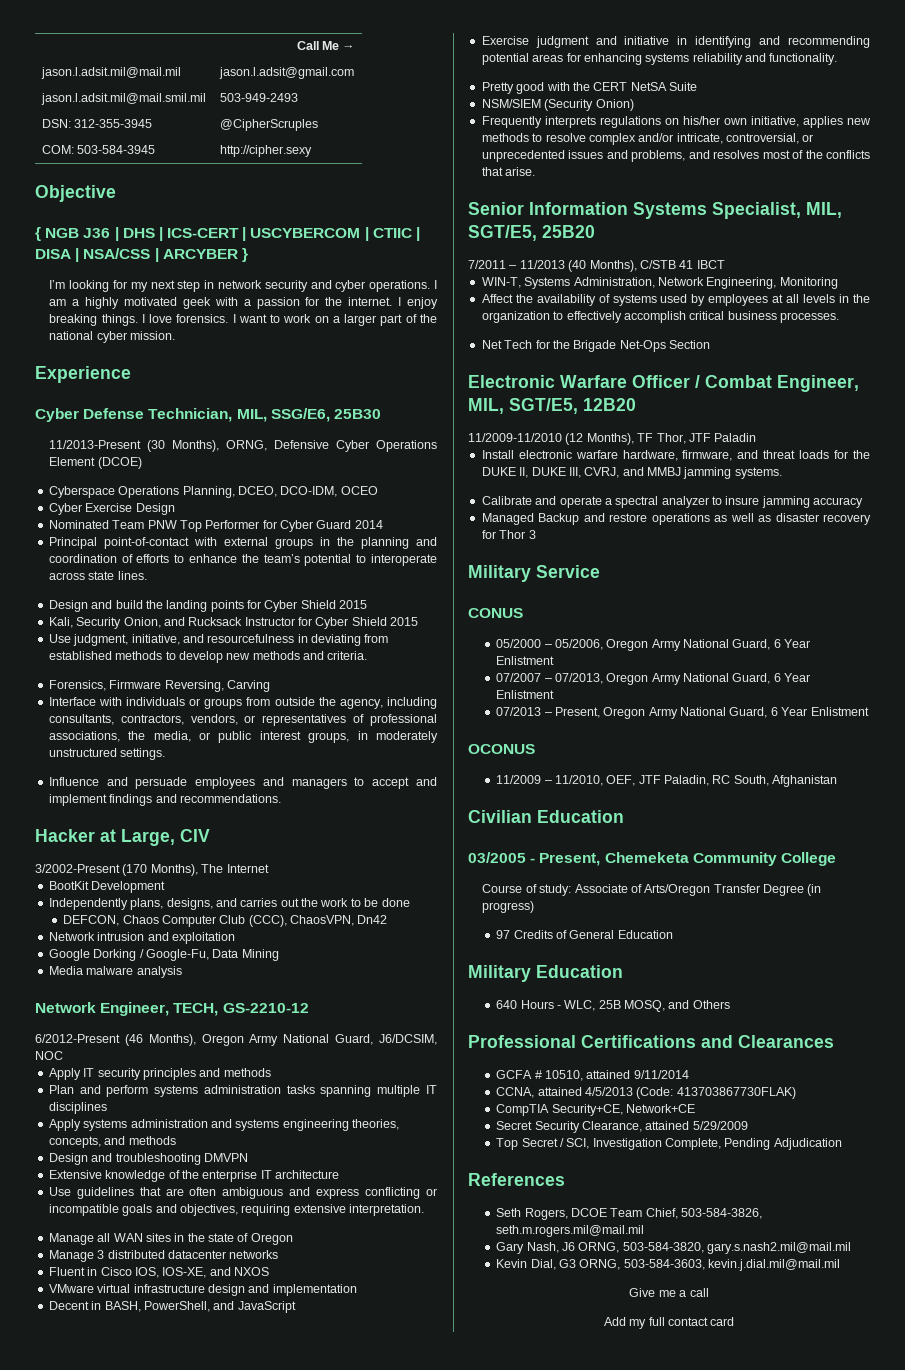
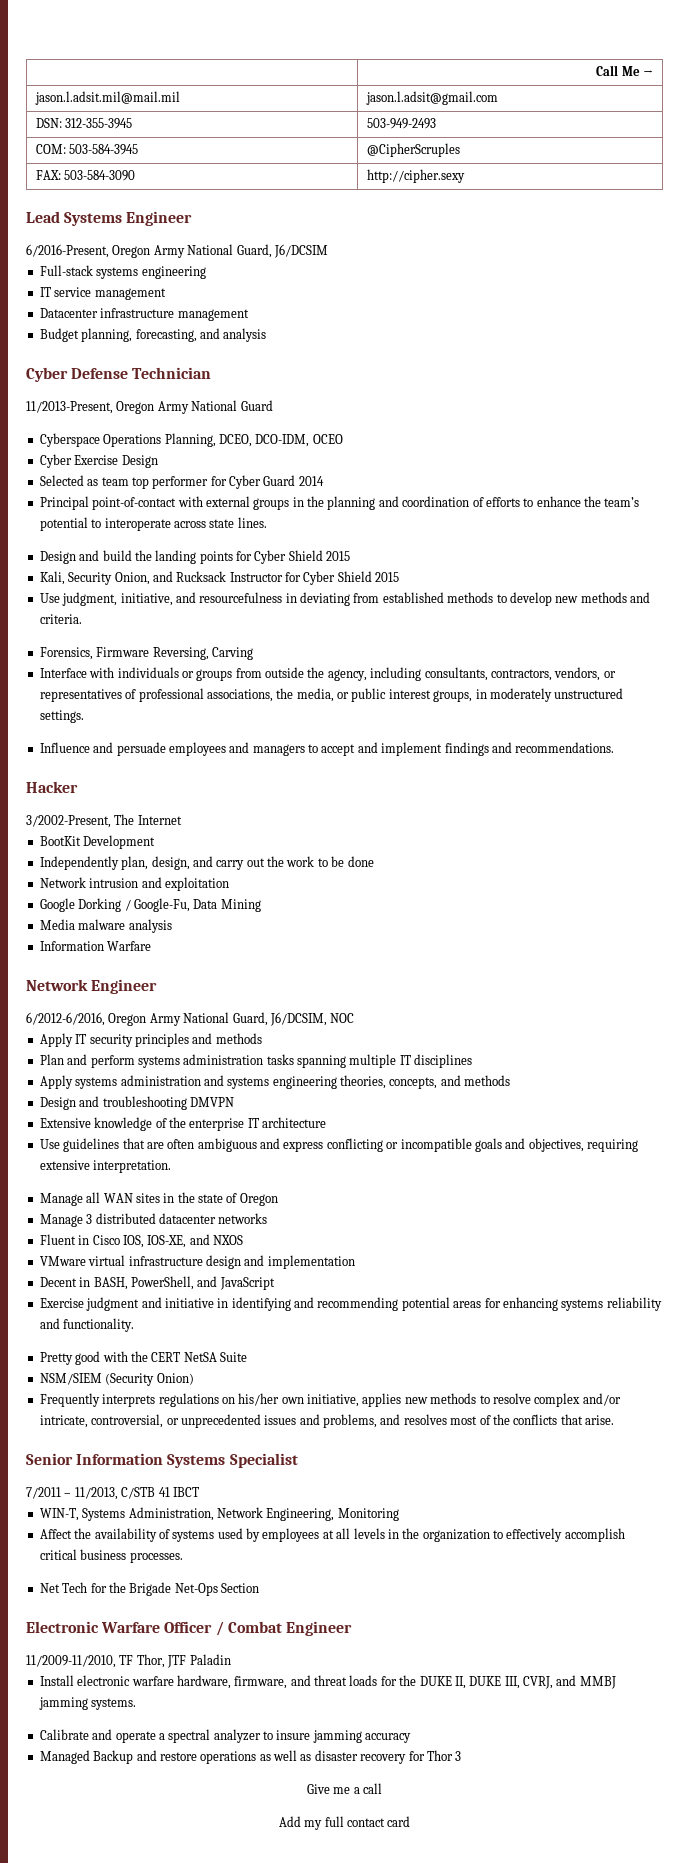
[40,93,206,105] [219,93,298,102] // jason.l.adsit.mil@mail.smil.mil | 503-949-2493 -> (498, 98) none
[219,119,318,131] @CipherScruples -> [366,118,436,129] 503-949-2493
[219,145,312,157] [35,185,116,202] [35,227,421,241] [35,248,248,262] [49,280,438,292] [49,297,438,309] [49,314,437,326] [49,331,176,343] [35,366,131,383] [35,408,381,422] [49,440,438,452] [49,457,142,469] http://cipher.sexy // Objective // { NGB J36 | DHS | ICS-CERT | USCYBERCOM | CTIIC | DISA | NSA/CSS | ARCYBER } // I’m looking for my next step in network security and cyber operations. I am a highly motivated geek with a passion for the internet. I enjoy breaking things. I love forensics. I want to work on a larger part of the national cyber mission. // Experience // Cyber Defense Technician, MIL, SSG/E6, 25B30 // 11/2013-Present (30 Months), ORNG, Defensive Cyber Operations Element (DCOE) -> [366,143,460,157] [35,170,136,181] [366,169,465,183] [26,211,193,226] [26,244,328,258] [39,265,206,279] [39,287,166,300] [39,308,249,321] [39,328,267,342] [26,367,212,382] [26,400,273,414] @CipherScruples // FAX: 503-584-3090 | http://cipher.sexy // Lead Systems Engineer // 6/2016-Present, Oregon Army National Guard, J6/DCSIM // Full-stack systems engineering // IT service management // Datacenter infrastructure management // Budget planning, forecasting, and analysis // Cyber Defense Technician // 11/2013-Present, Oregon Army National Guard
[48,520,260,532] Nominated Team PNW Top Performer -> [39,475,209,489] Selected as team top performer
[100,829,210,846] [35,864,198,876] at Large, CIV // 3/2002-Present (170 Months), -> [26,815,111,828] // 3/2002-Present,
[130,898,278,910] plans, designs, and carries -> [121,856,245,870] plan, design, and carry
[63,915,388,927] // DEFCON, Chaos Computer Club (CCC), ChaosVPN, Dn42 -> (374, 861) none
[35,1002,309,1016] [35,1034,196,1046] // Network Engineer, TECH, GS-2210-12 // 6/2012-Present (46 Months), -> [39,941,152,951] [26,979,158,994] [26,1012,105,1026] // Information Warfare // Network Engineer // 6/2012-6/2016,
[712,202,842,219] [468,225,595,241] Specialist, MIL, SGT/E5, 25B20 -> [229,1453,298,1468] Specialist
[519,260,637,272] 11/2013 (40 Months), -> [74,1487,118,1500] 11/2013,
[777,375,859,392] [468,398,636,414] [468,433,634,445] Engineer, MIL, SGT/E5, 12B20 // 11/2009-11/2010 (12 Months), -> [285,1621,352,1636] [26,1655,116,1668] Engineer // 11/2009-11/2010,
[468,565,600,582] [468,608,523,618] [496,639,811,651] [496,656,555,665] [496,673,811,685] [496,690,555,699] [496,707,869,719] [468,744,535,754] [496,775,838,787] [468,810,624,823] [468,852,836,866] [482,884,822,896] [482,901,535,913] [496,930,673,939] [468,965,623,982] [496,1000,730,1012] [468,1035,834,1048] [496,1070,689,1081] [496,1087,796,1099] [496,1104,695,1116] [496,1121,748,1133] [496,1138,842,1150] [468,1173,565,1186] [496,1208,762,1220] [496,1225,645,1237] [496,1242,851,1254] [496,1259,840,1271] // Military Service // CONUS // 05/2000 – 05/2006, Oregon Army National Guard, 6 Year Enlistment // 07/2007 – 07/2013, Oregon Army National Guard, 6 Year Enlistment // 07/2013 – Present, Oregon Army National Guard, 6 Year Enlistment // OCONUS // 11/2009 – 11/2010, OEF, JTF Paladin, RC South, Afghanistan // Civilian Education // 03/2005 - Present, Chemeketa Community College // Course of study: Associate of Arts/Oregon Transfer Degree (in progress) // 97 Credits of General Education // Military Education // 640 Hours - WLC, 25B MOSQ, and Others // Professional Certifications and Clearances // GCFA # 10510, attained 9/11/2014 // CCNA, attained 4/5/2013 (Code: 413703867730FLAK) // CompTIA Security+CE, Network+CE // Secret Security Clearance, attained 5/29/2009 // Top Secret / SCI, Investigation Complete, Pending Adjudication // References // Seth Rogers, DCOE Team Chief, 503-584-3826, seth.m.rogers.mil@mail.mil // Gary Nash, J6 ORNG, 503-584-3820, gary.s.nash2.mil@mail.mil // Kevin Dial, G3 ORNG, 503-584-3603, kevin.j.dial.mil@mail.mil -> (462, 1756) none

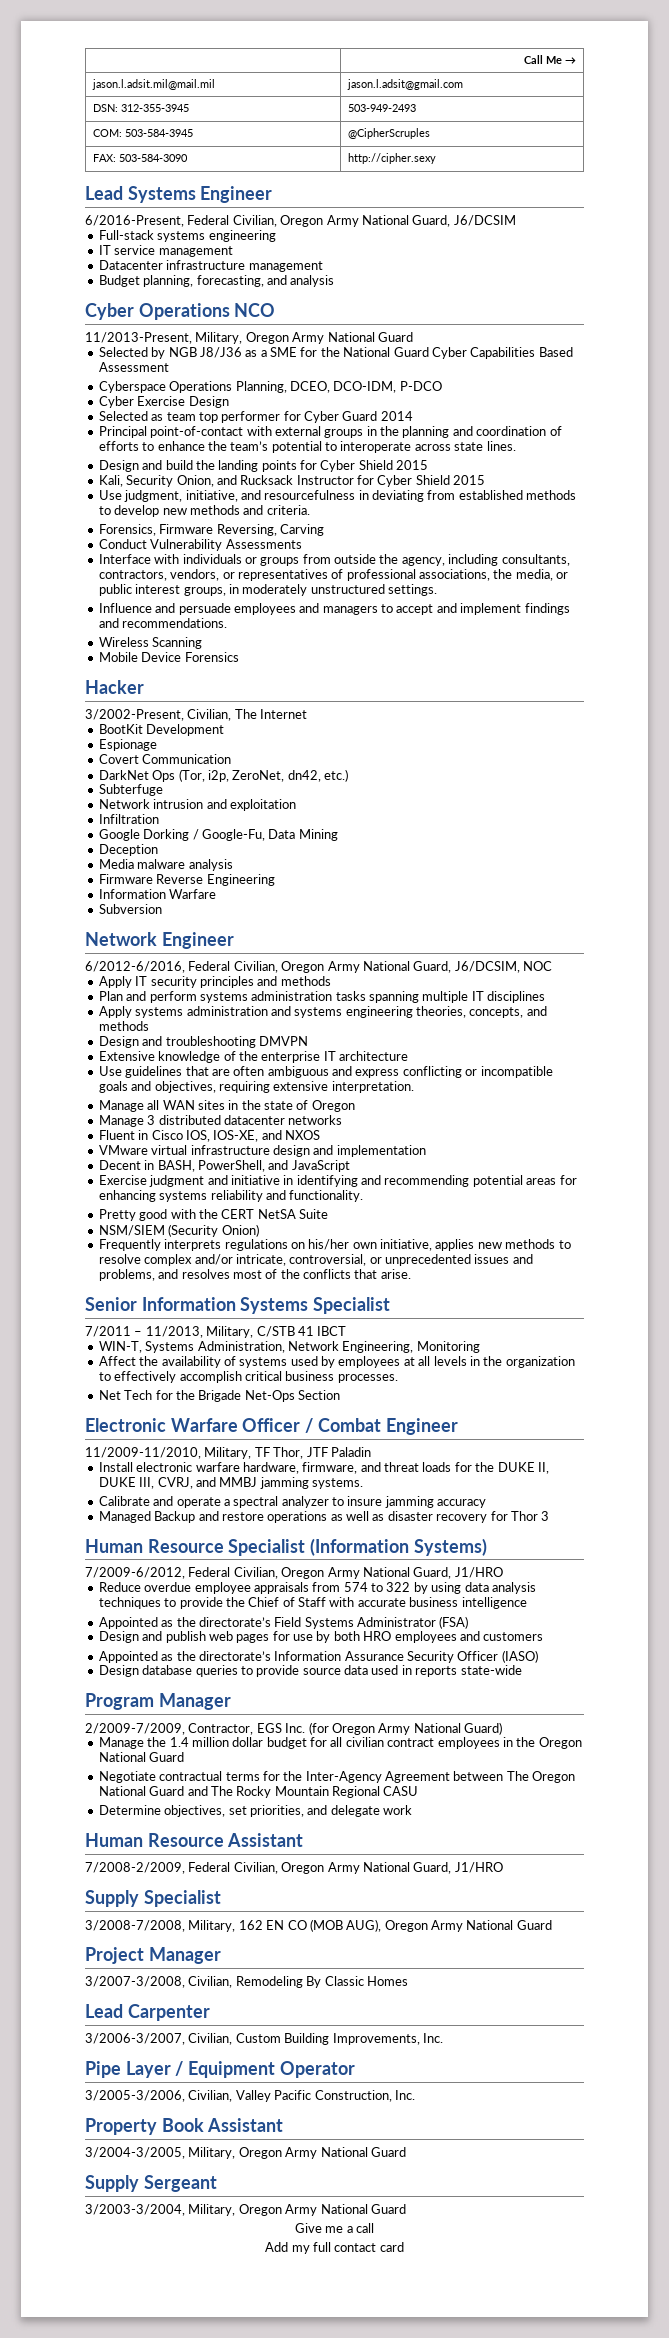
(109, 251) none -> [187,215,277,227] Federal Civilian,
[71,367,212,379] Defense Technician -> [138,303,276,320] Operations NCO
[116,400,273,414] Oregon Army National Guard -> [195,332,413,344] [98,347,573,359] [98,362,169,372] Military, Oregon Army National Guard // Selected by NGB J8/J36 as a SME for the National Guard Cyber Capabilities Based Assessment
[312,434,343,444] OCEO -> [399,381,442,391] P-DCO
(253, 653) none -> [98,539,302,551] // Conduct Vulnerability Assessments
(615, 747) none -> [98,637,203,649] [98,652,239,662] // Wireless Scanning // Mobile Device Forensics
(111, 821) none -> [187,709,232,721] Civilian,
[39,856,374,870] Independently plan, design, and carry out the work to be done -> [98,739,157,751] [98,754,232,764] [98,769,348,782] [98,784,163,796] Espionage // Covert Communication // DarkNet Ops (Tor, i2p, ZeroNet, dn42, etc.) // Subterfuge
(229, 884) none -> [98,814,159,824] // Infiltration
(261, 905) none -> [98,844,158,856] // Deception
(172, 926) none -> [98,874,275,886] // Firmware Reverse Engineering
(152, 946) none -> [98,904,162,914] // Subversion
(105, 1019) none -> [188,961,278,973] Federal Civilian,
(118, 1493) none -> [206,1326,254,1338] Military,
(116, 1661) none -> [204,1447,252,1459] Military,
(462, 1756) none -> [85,1538,487,1556] [85,1567,503,1579] [98,1582,536,1594] [98,1597,527,1609] [98,1616,469,1629] [98,1631,544,1643] [98,1650,538,1663] [98,1665,522,1677] [85,1693,231,1710] [85,1722,502,1735] [98,1737,582,1749] [98,1752,185,1762] [98,1771,576,1783] [98,1786,419,1798] [98,1805,412,1817] [85,1833,304,1847] [85,1862,503,1874] [85,1890,221,1907] [85,1919,552,1932] [85,1947,221,1964] [85,1976,408,1988] [85,2004,210,2021] [85,2033,443,2045] [85,2061,355,2078] [85,2090,415,2102] [85,2118,284,2135] [85,2147,406,2159] [85,2175,217,2192] [85,2204,406,2216] // Human Resource Specialist (Information Systems) // 7/2009-6/2012, Federal Civilian, Oregon Army National Guard, J1/HRO // Reduce overdue employee appraisals from 574 to 322 by using data analysis techniques to provide the Chief of Staff with accurate business intelligence // Appointed as the directorate’s Field Systems Administrator (FSA) // Design and publish web pages for use by both HRO employees and customers // Appointed as the directorate’s Information Assurance Security Officer (IASO) // Design database queries to provide source data used in reports state-wide // Program Manager // 2/2009-7/2009, Contractor, EGS Inc. (for Oregon Army National Guard) // Manage the 1.4 million dollar budget for all civilian contract employees in the Oregon National Guard // Negotiate contractual terms for the Inter-Agency Agreement between The Oregon National Guard and The Rocky Mountain Regional CASU // Determine objectives, set priorities, and delegate work // Human Resource Assistant // 7/2008-2/2009, Federal Civilian, Oregon Army National Guard, J1/HRO // Supply Specialist // 3/2008-7/2008, Military, 162 EN CO (MOB AUG), Oregon Army National Guard // Project Manager // 3/2007-3/2008, Civilian, Remodeling By Classic Homes // Lead Carpenter // 3/2006-3/2007, Civilian, Custom Building Improvements, Inc. // Pipe Layer / Equipment Operator // 3/2005-3/2006, Civilian, Valley Pacific Construction, Inc. // Property Book Assistant // 3/2004-3/2005, Military, Oregon Army National Guard // Supply Sergeant // 3/2003-3/2004, Military, Oregon Army National Guard

